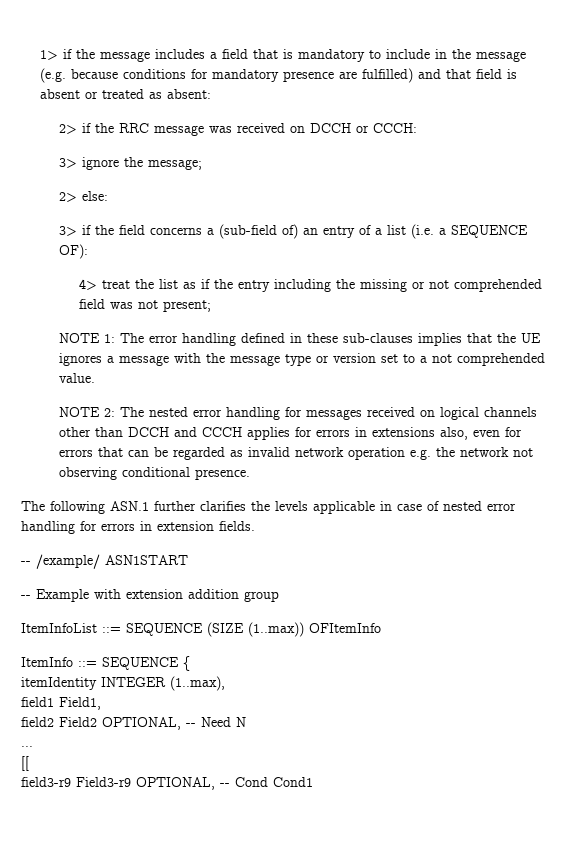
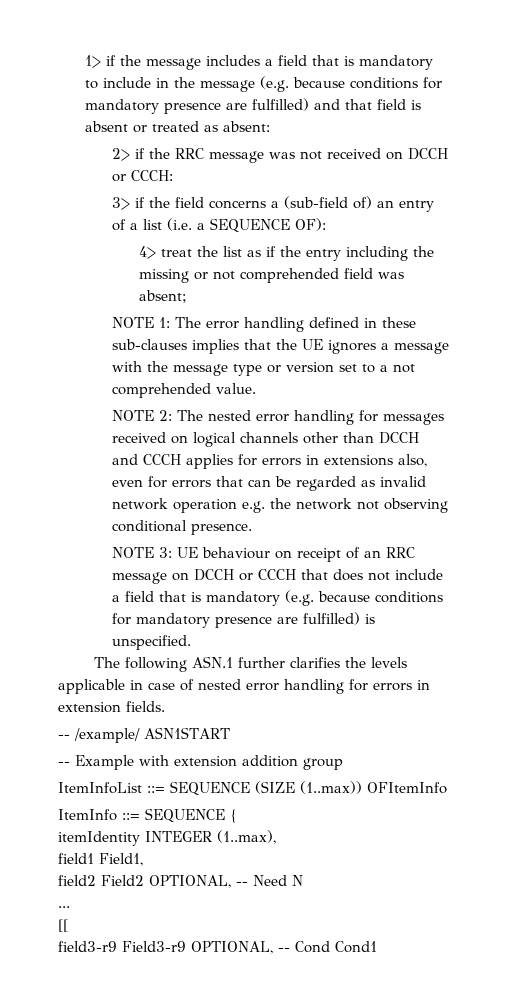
(233, 129) none -> [300,151,323,160] not
[59,157,203,170] [59,191,109,202] // 3> ignore the message; // 2> else: -> (174, 175) none
[137,300,211,312] not present; -> [139,290,188,303] absent;
(251, 474) none -> [112,547,416,562] [112,569,444,584] [112,590,444,606] [112,612,376,628] [112,635,192,650] // NOTE 3: UE behaviour on receipt of an RRC message on DCCH or CCCH that does not include a field that is mandatory (e.g. because conditions for mandatory presence are fulfilled) is unspecified.

